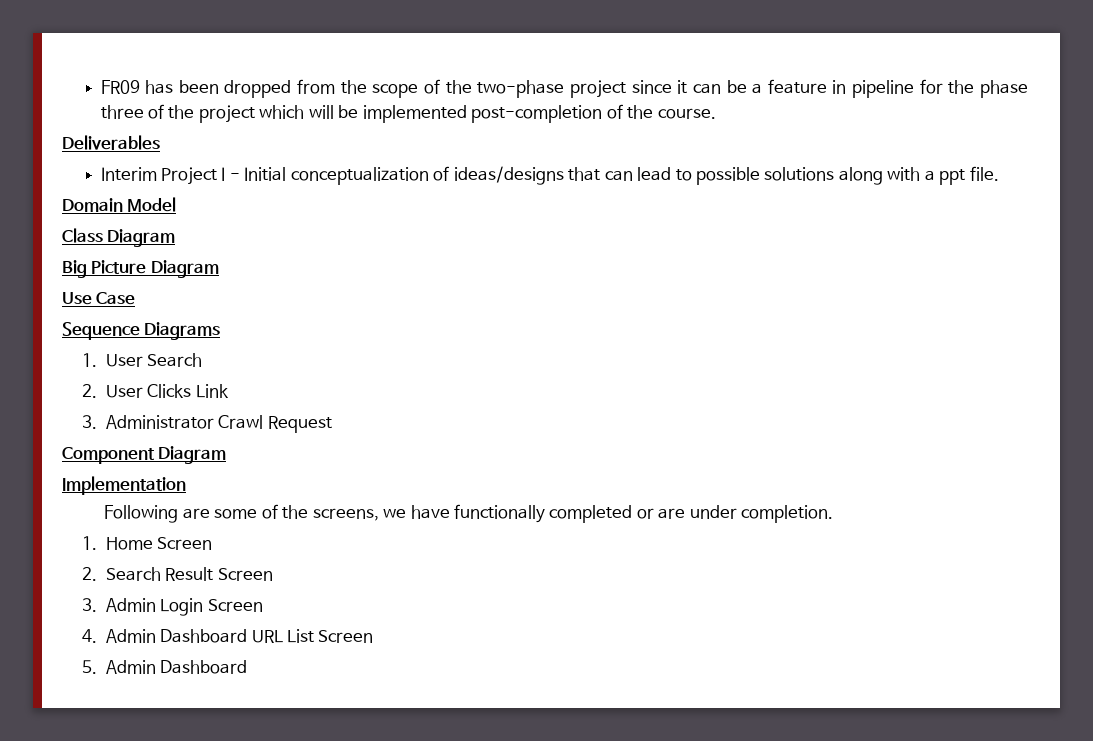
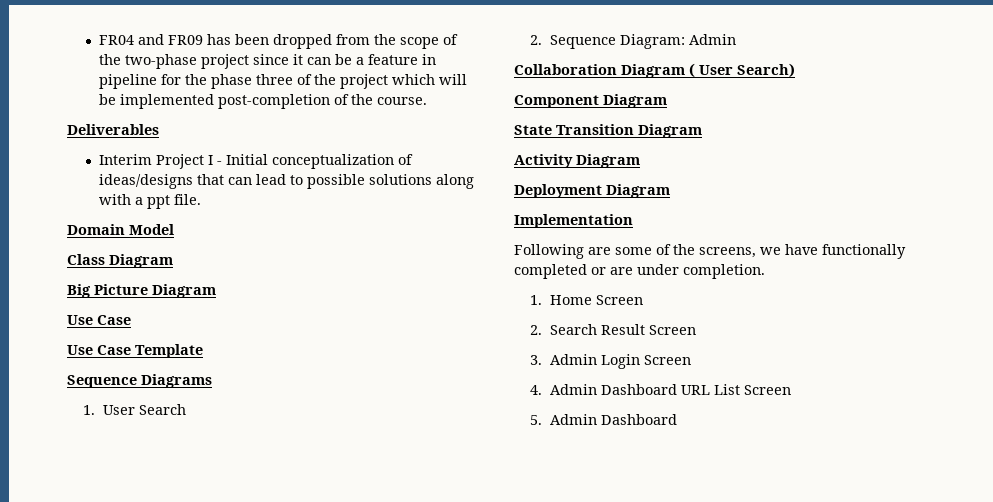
(100, 87) none -> [99,34,165,45] FR04 and
(136, 298) none -> [67,344,203,358] // Use Case Template
[105,384,229,398] [82,415,332,433] [62,447,155,464] User Clicks Link // 3. Administrator Crawl Request // Component -> [549,34,736,49] [514,63,795,78] [514,94,667,108] [514,124,702,138] [514,154,640,168] [514,184,602,198] Sequence Diagram: Admin // Collaboration Diagram ( User Search) // Component Diagram // State Transition Diagram // Activity Diagram // Deployment

